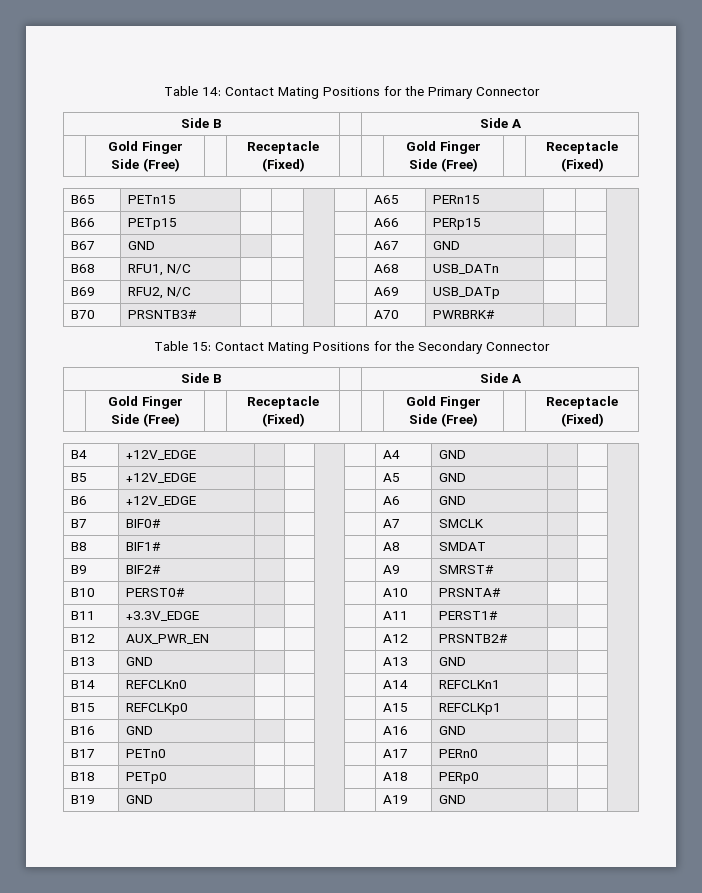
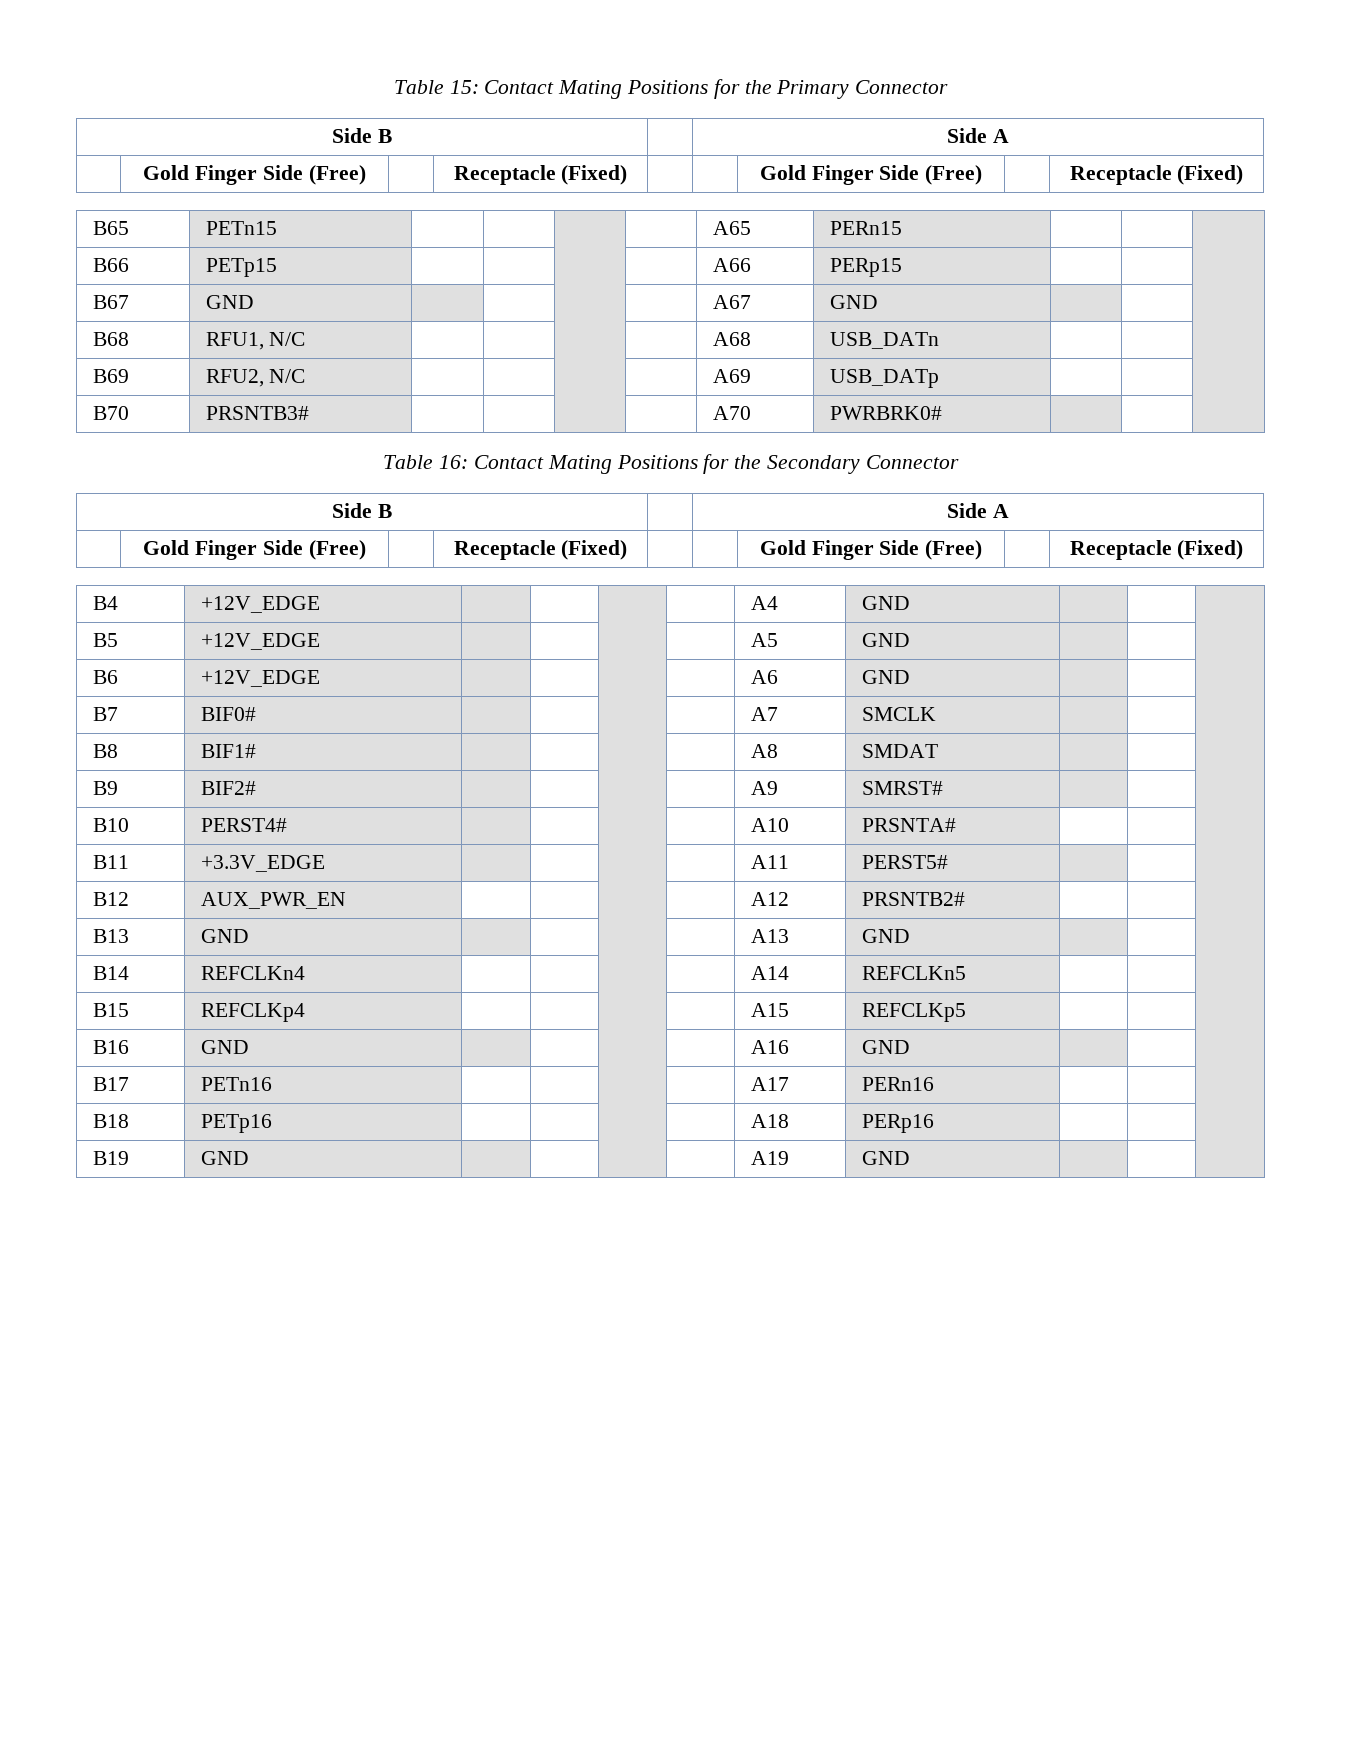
[163,86,221,96] Table 14: -> [393,80,479,94] Table 15:
[432,310,495,319] [153,341,211,351] PWRBRK# | | | // Table 15: -> [829,406,942,420] [383,455,469,469] PWRBRK0# | | | // Table 16:
[125,588,185,597] PERST0# -> [200,818,287,832] PERST4#
[438,611,498,620] PERST1# -> [861,855,948,869] PERST5#
[125,680,187,689] REFCLKn0 -> [200,966,305,980] REFCLKn4
[438,680,500,689] REFCLKn1 -> [861,966,966,980] REFCLKn5
[125,703,188,715] REFCLKp0 -> [200,1003,305,1022] REFCLKp4
[438,703,501,715] REFCLKp1 -> [861,1003,966,1022] REFCLKp5
[125,749,166,758] PETn0 -> [200,1077,272,1091] PETn16
[438,749,478,758] PERn0 -> [861,1077,934,1091] PERn16
[125,772,167,784] PETp0 -> [200,1114,272,1133] PETp16
[438,772,479,784] PERp0 -> [861,1114,934,1133] PERp16

